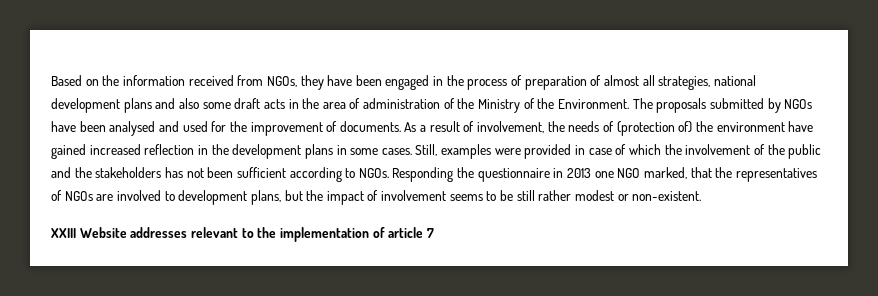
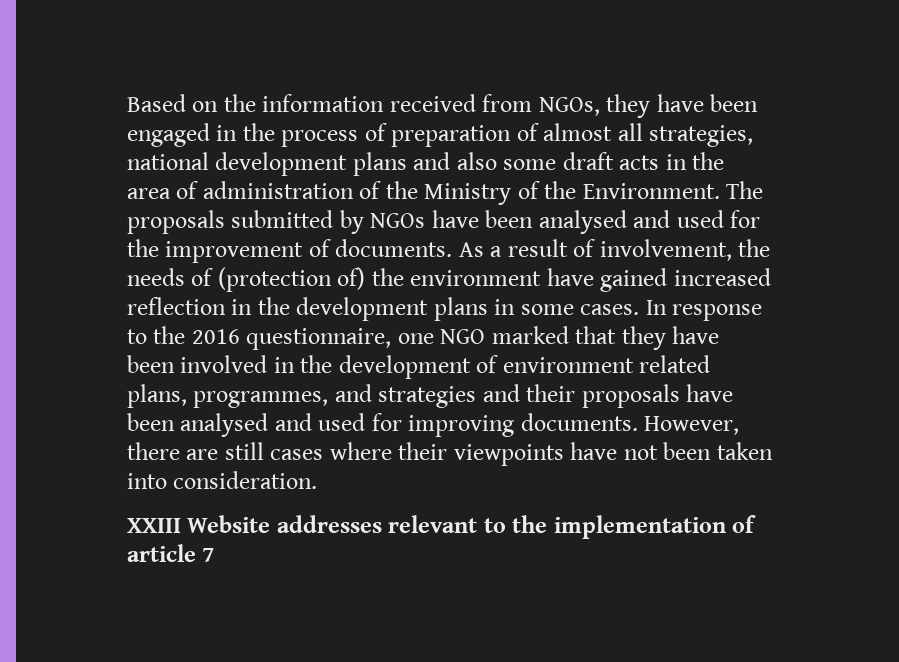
[415,144,822,159] [51,167,817,182] [51,190,702,205] Still, examples were provided in case of which the involvement of the public and the stakeholders has not been sufficient according to NGOs. Responding the questionnaire in 2013 one NGO marked, that the representatives of NGOs are involved to development plans, but the impact of involvement seems to be still rather modest or non-existent. -> [645,300,763,321] [127,326,720,350] [127,355,711,379] [127,384,734,408] [127,413,740,437] [127,442,773,466] [127,471,318,489] In response to the 2016 questionnaire, one NGO marked that they have been involved in the development of environment related plans, programmes, and strategies and their proposals have been analysed and used for improving documents. However, there are still cases where their viewpoints have not been taken into consideration.

